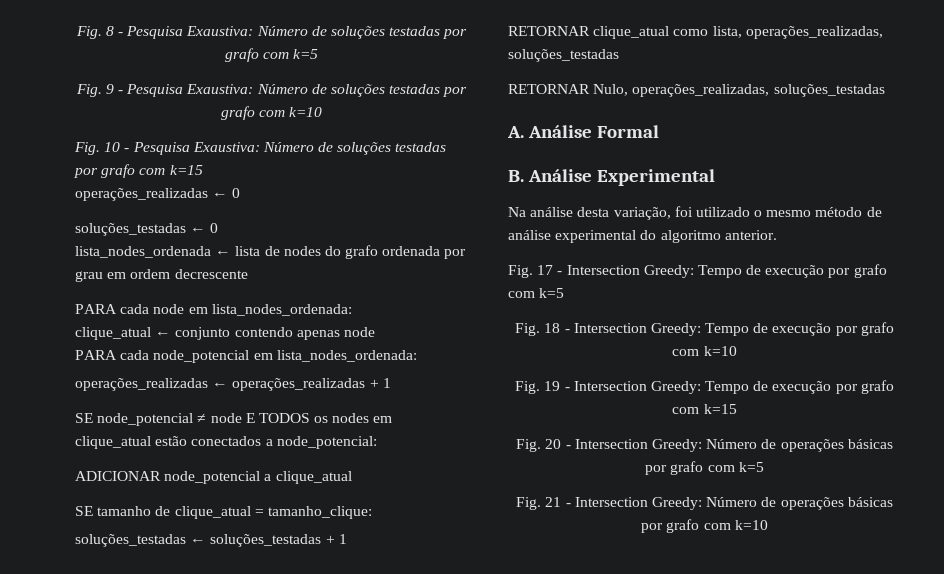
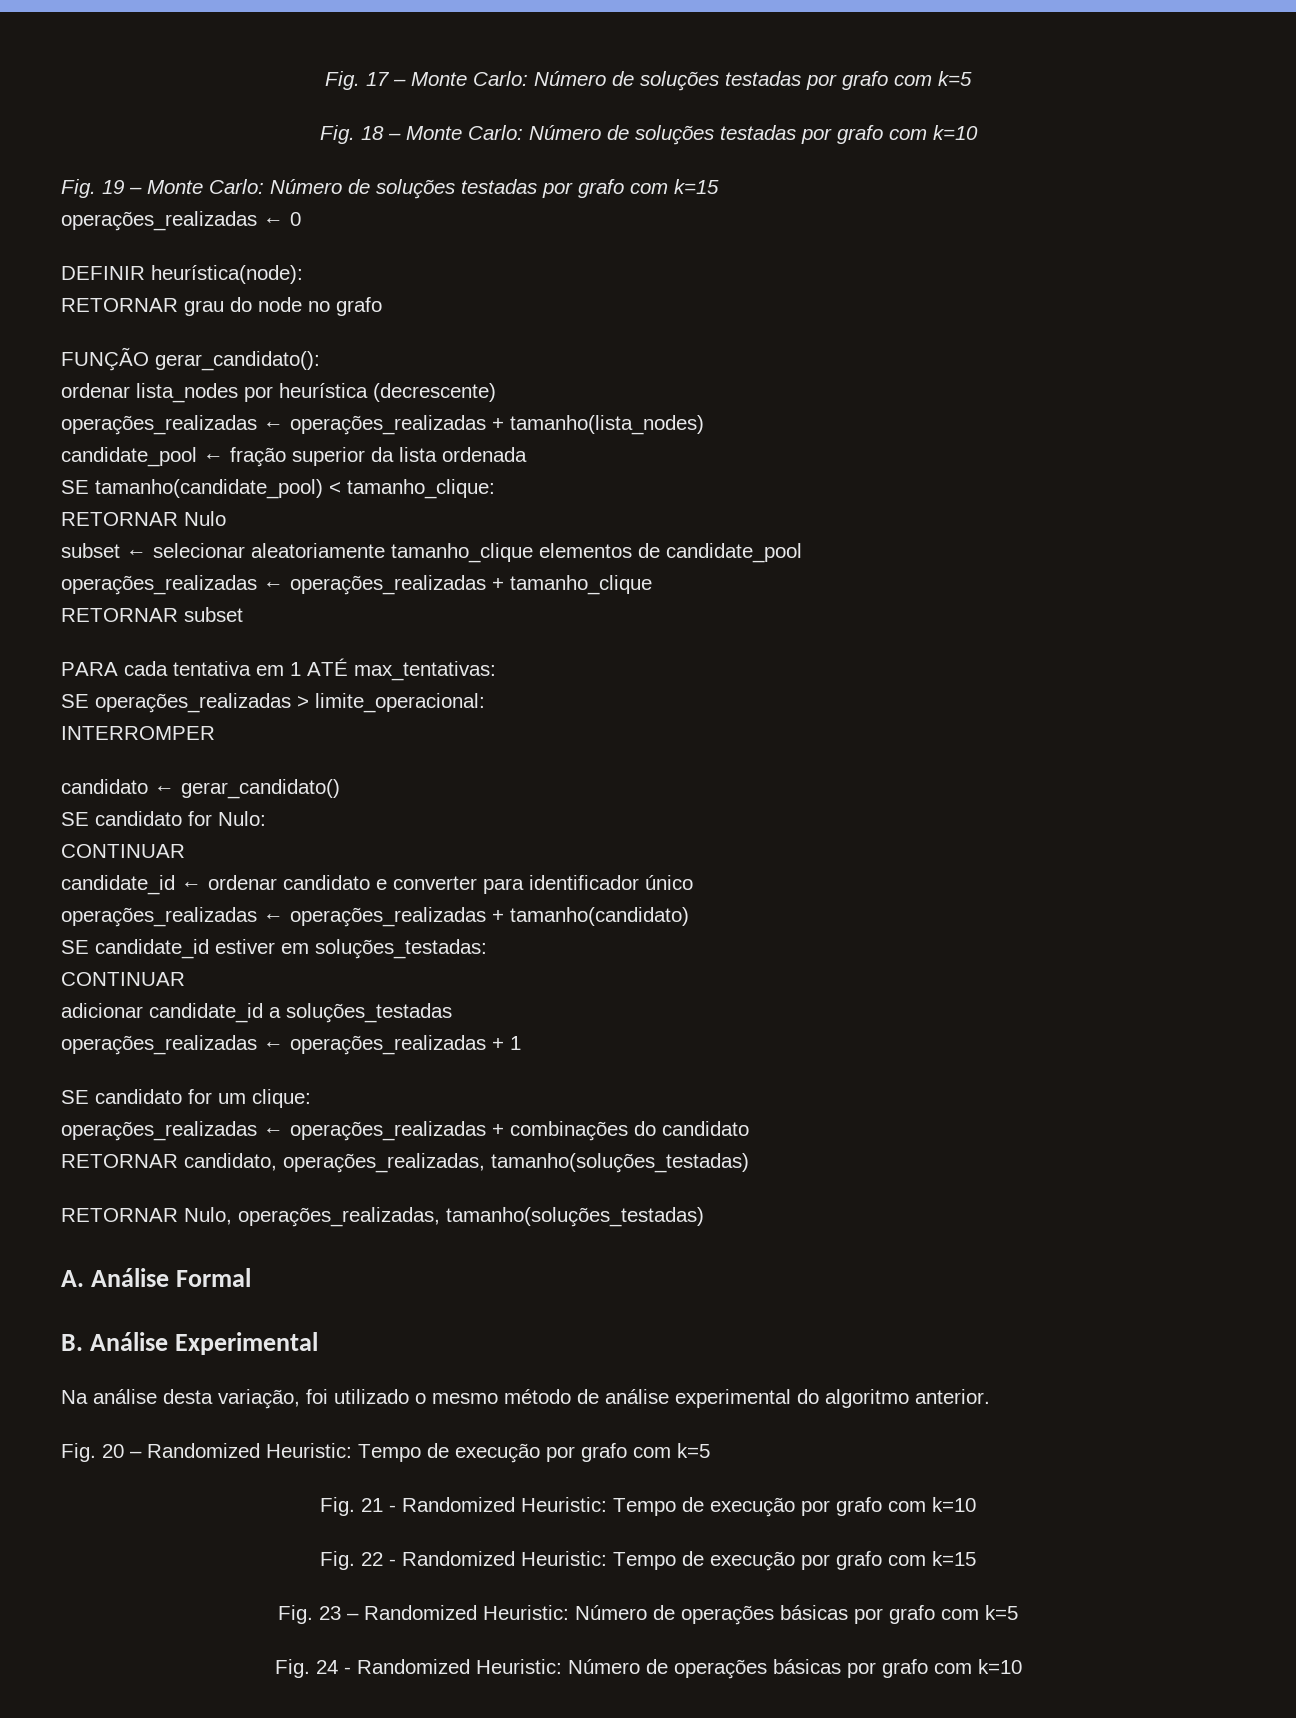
[75,26,254,39] Fig. 8 - Pesquisa Exaustiva: -> [325,71,528,90] Fig. 17 – Monte Carlo:
[105,84,254,97] 9 - Pesquisa Exaustiva: -> [360,125,523,140] 18 – Monte Carlo:
[104,142,260,155] 10 - Pesquisa Exaustiva: -> [102,179,264,194] 19 – Monte Carlo:
[75,223,219,236] [75,245,467,259] [75,269,248,282] [75,304,352,316] [75,327,375,340] [75,350,417,363] soluções_testadas ← 0 // lista_nodes_ordenada ← lista de nodes do grafo ordenada por grau em ordem decrescente // PARA cada node em lista_nodes_ordenada: // clique_atual ← conjunto contendo apenas node // PARA cada node_potencial em lista_nodes_ordenada: -> [61,265,303,284] [61,297,382,316] [61,347,320,371] [61,383,496,403] [61,415,704,435] [61,447,527,467] [61,479,495,499] [61,511,226,526] [61,543,802,563] [61,575,652,595] [61,607,243,622] [61,658,496,681] [61,693,485,713] [61,726,215,740] [61,779,340,799] [61,811,266,826] [61,844,185,858] [61,875,693,895] [61,907,689,927] [61,939,487,959] [61,972,185,986] [61,1003,452,1023] DEFINIR heurística(node): // RETORNAR grau do node no grafo // FUNÇÃO gerar_candidato(): // ordenar lista_nodes por heurística (decrescente) // operações_realizadas ← operações_realizadas + tamanho(lista_nodes) // candidate_pool ← fração superior da lista ordenada // SE tamanho(candidate_pool) < tamanho_clique: // RETORNAR Nulo // subset ← selecionar aleatoriamente tamanho_clique elementos de candidate_pool // operações_realizadas ← operações_realizadas + tamanho_clique // RETORNAR subset // PARA cada tentativa em 1 ATÉ max_tentativas: // SE operações_realizadas > limite_operacional: // INTERROMPER // candidato ← gerar_candidato() // SE candidato for Nulo: // CONTINUAR // candidate_id ← ordenar candidato e converter para identificador único // operações_realizadas ← operações_realizadas + tamanho(candidato) // SE candidate_id estiver em soluções_testadas: // CONTINUAR // adicionar candidate_id a soluções_testadas
[97,413,393,426] [75,436,377,449] [75,471,352,484] [75,506,372,519] [75,534,347,547] [508,26,883,39] [508,49,619,62] node_potencial ≠ node E TODOS os nodes em clique_atual estão conectados a node_potencial: // ADICIONAR node_potencial a clique_atual // SE tamanho de clique_atual = tamanho_clique: // soluções_testadas ← soluções_testadas + 1 // RETORNAR clique_atual como lista, operações_realizadas, soluções_testadas -> [95,1089,311,1108] [61,1121,749,1141] [61,1153,749,1173] candidato for um clique: // operações_realizadas ← operações_realizadas + combinações do candidato // RETORNAR candidato, operações_realizadas, tamanho(soluções_testadas)
[773,84,885,97] soluções_testadas -> [446,1207,704,1227] tamanho(soluções_testadas)
[537,265,694,278] 17 - Intersection Greedy: -> [102,1443,352,1458] 20 – Randomized Heuristic:
[544,323,701,336] 18 - Intersection Greedy: -> [361,1497,607,1512] 21 - Randomized Heuristic:
[544,381,701,394] 19 - Intersection Greedy: -> [361,1551,607,1566] 22 - Randomized Heuristic:
[545,439,702,452] 20 - Intersection Greedy: -> [319,1605,569,1620] 23 – Randomized Heuristic:
[545,497,702,510] 21 - Intersection Greedy: -> [315,1659,562,1674] 24 - Randomized Heuristic:

